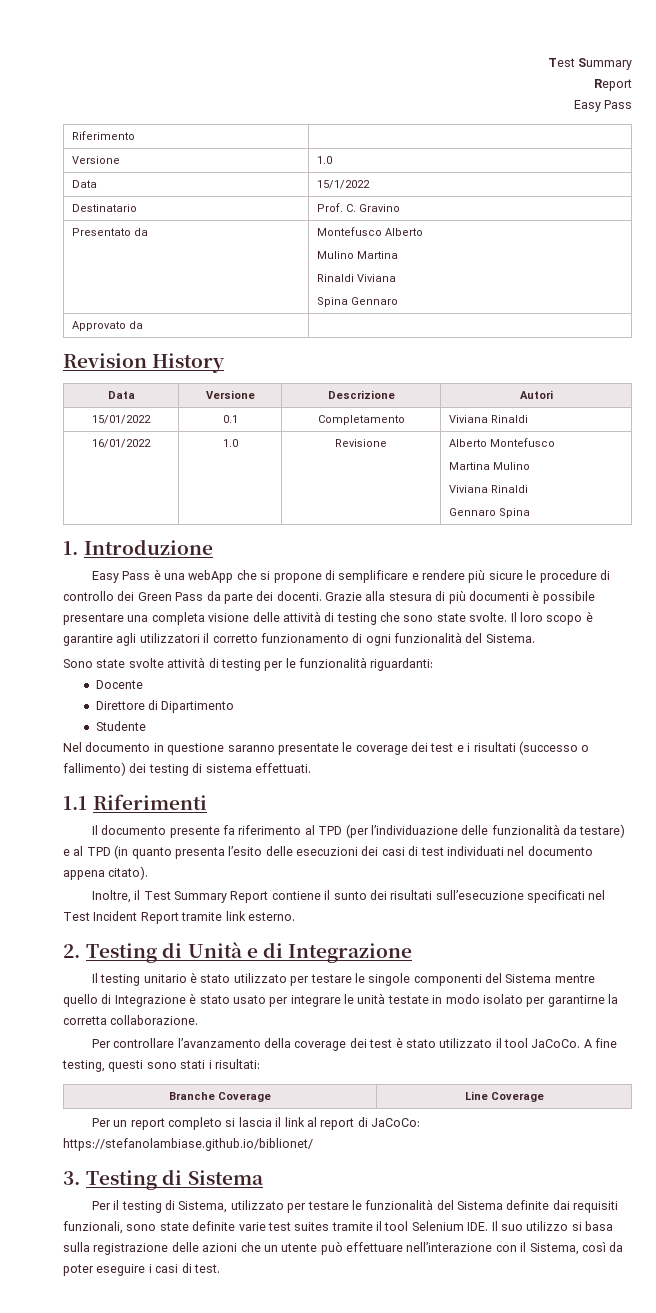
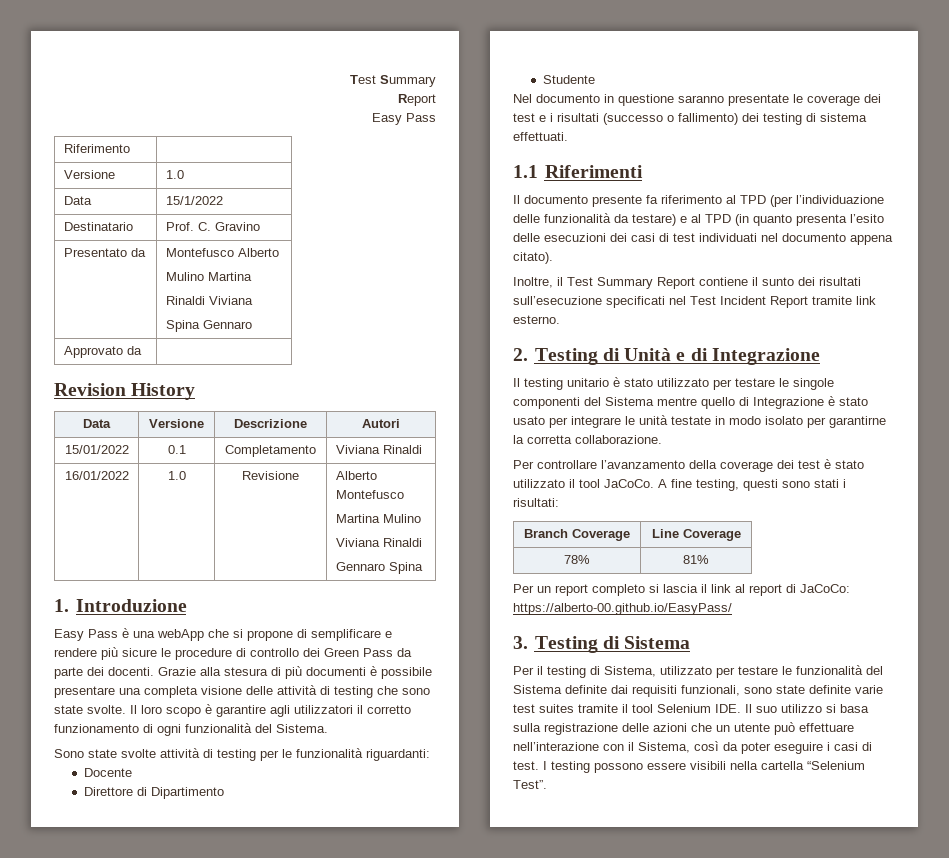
[169,1092,215,1100] Branche -> [524,529,568,538] Branch
(544, 1097) none -> [564,555,590,564] [683,555,709,564] // 78% | 81%
[63,1138,313,1151] https://stefanolambiase.github.io/biblionet/ -> [513,603,732,615] https://alberto-00.github.io/EasyPass/
(220, 1268) none -> [543,761,865,773] [513,780,547,789] I testing possono essere visibili nella cartella “Selenium Test”.

